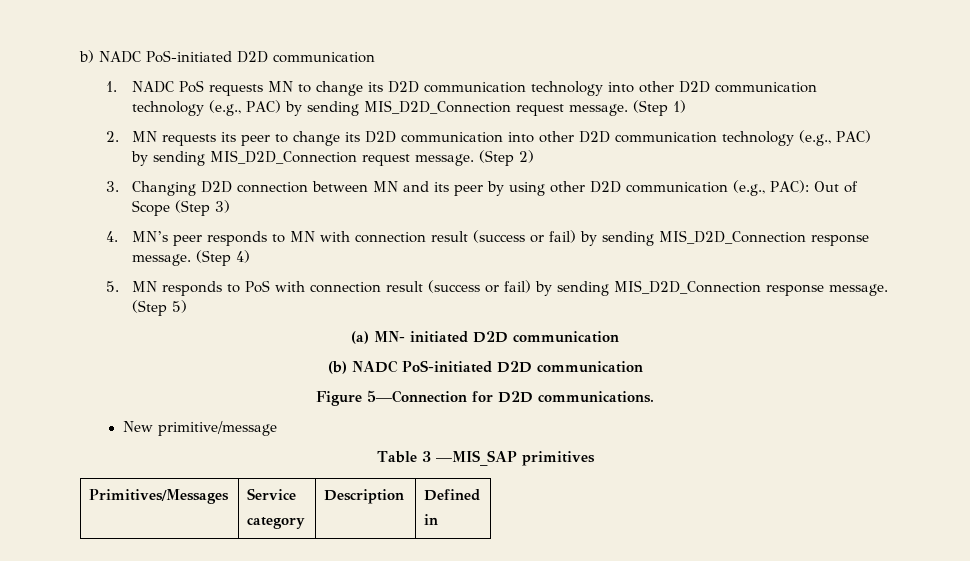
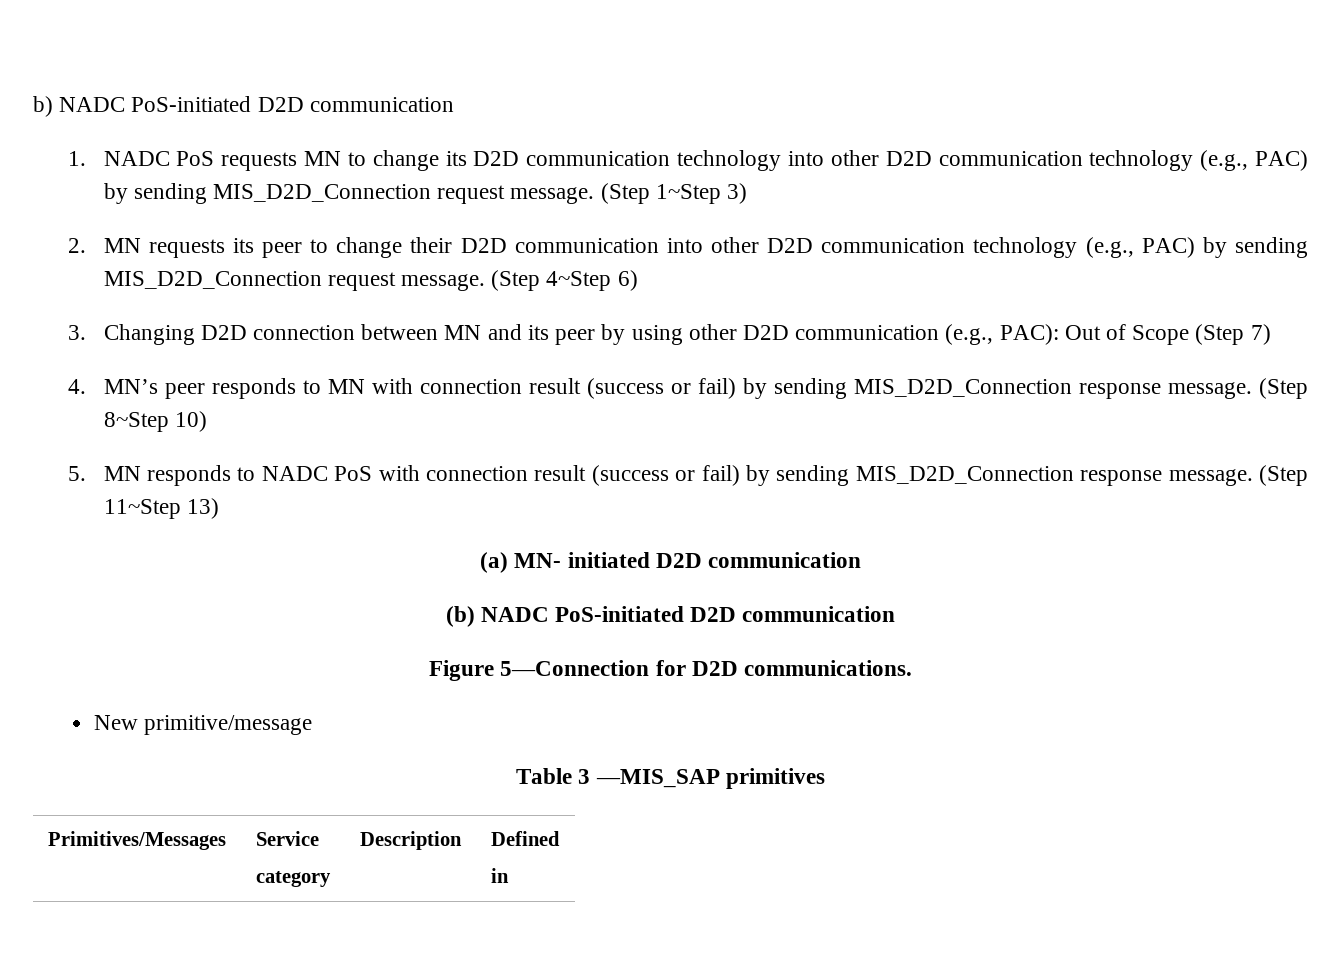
[673,100,687,113] 1) -> [655,183,748,204] 1~Step 3)
[345,132,361,142] its -> [410,237,453,253] their
[519,150,535,163] 2) -> [546,270,638,291] 4~Step 6)
[215,200,231,213] 3) -> [1250,324,1271,345] 7)
[236,250,251,263] 4) -> [103,411,207,432] 8~Step 10)
(241, 288) none -> [261,466,328,481] NADC
[172,300,188,313] 5) -> [103,498,219,519] 11~Step 13)

